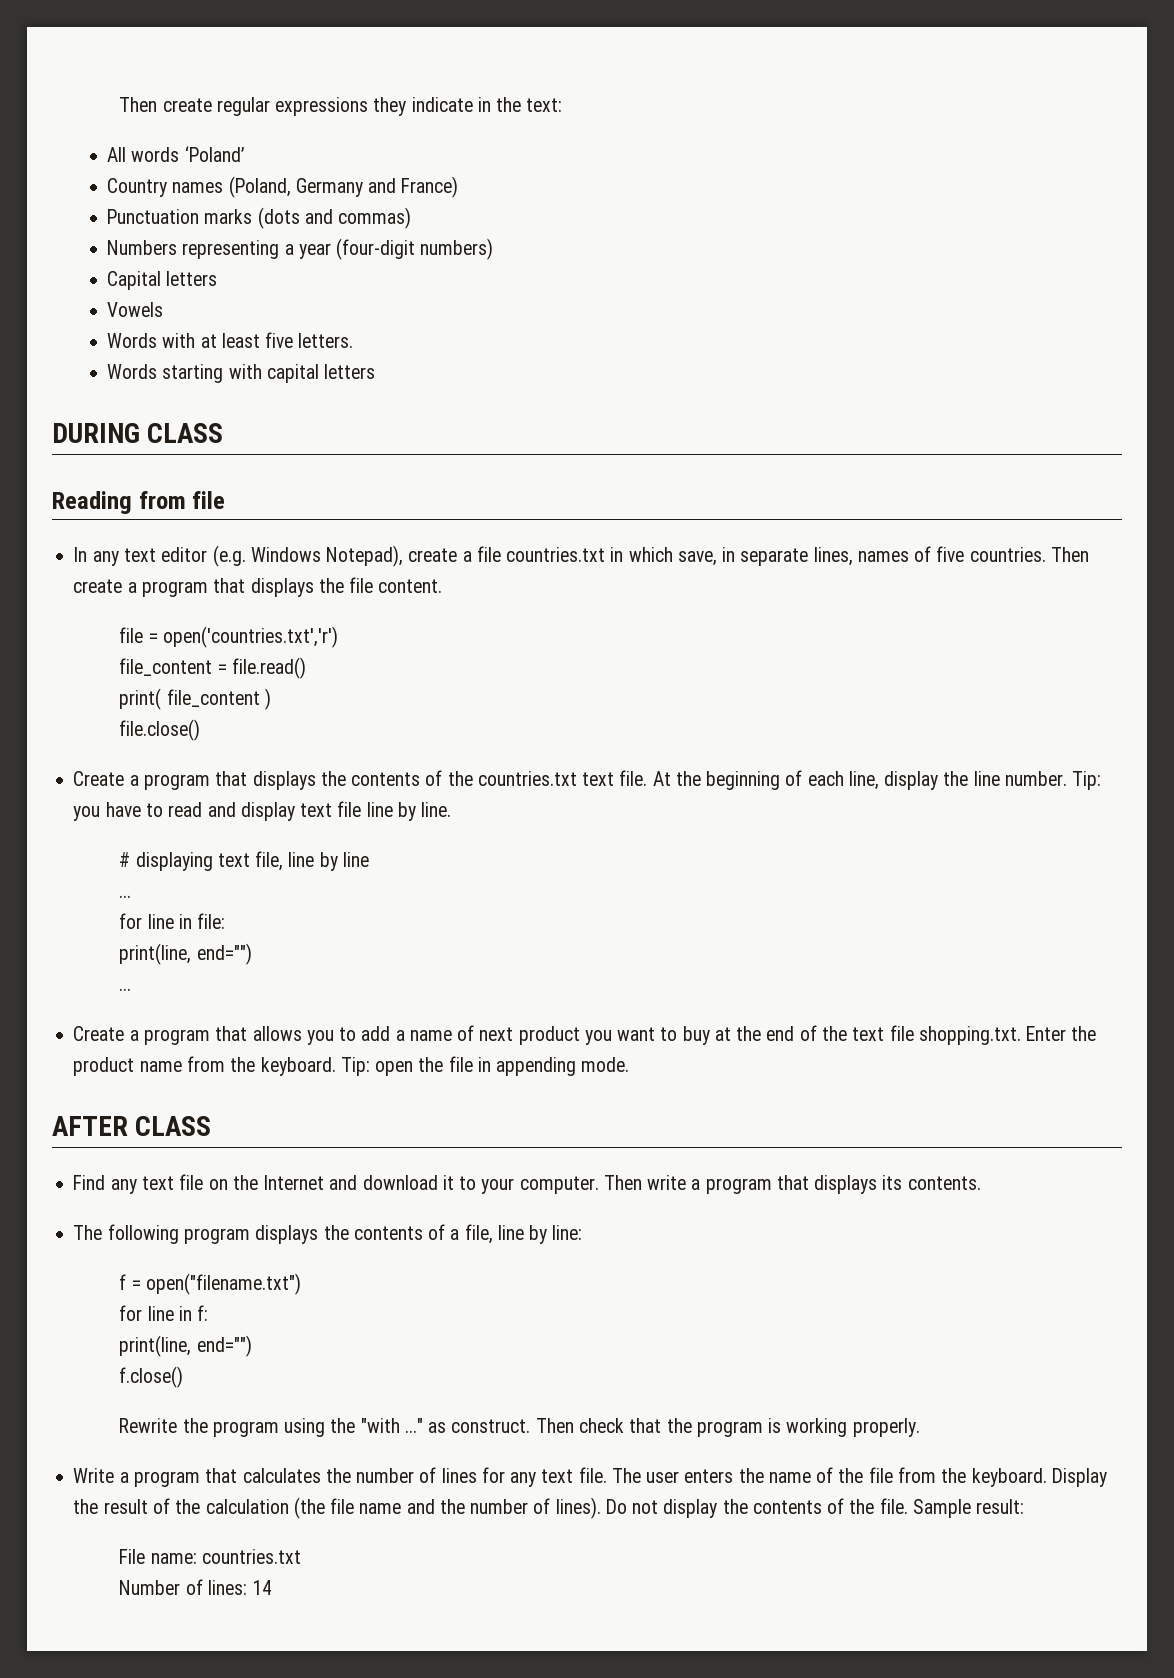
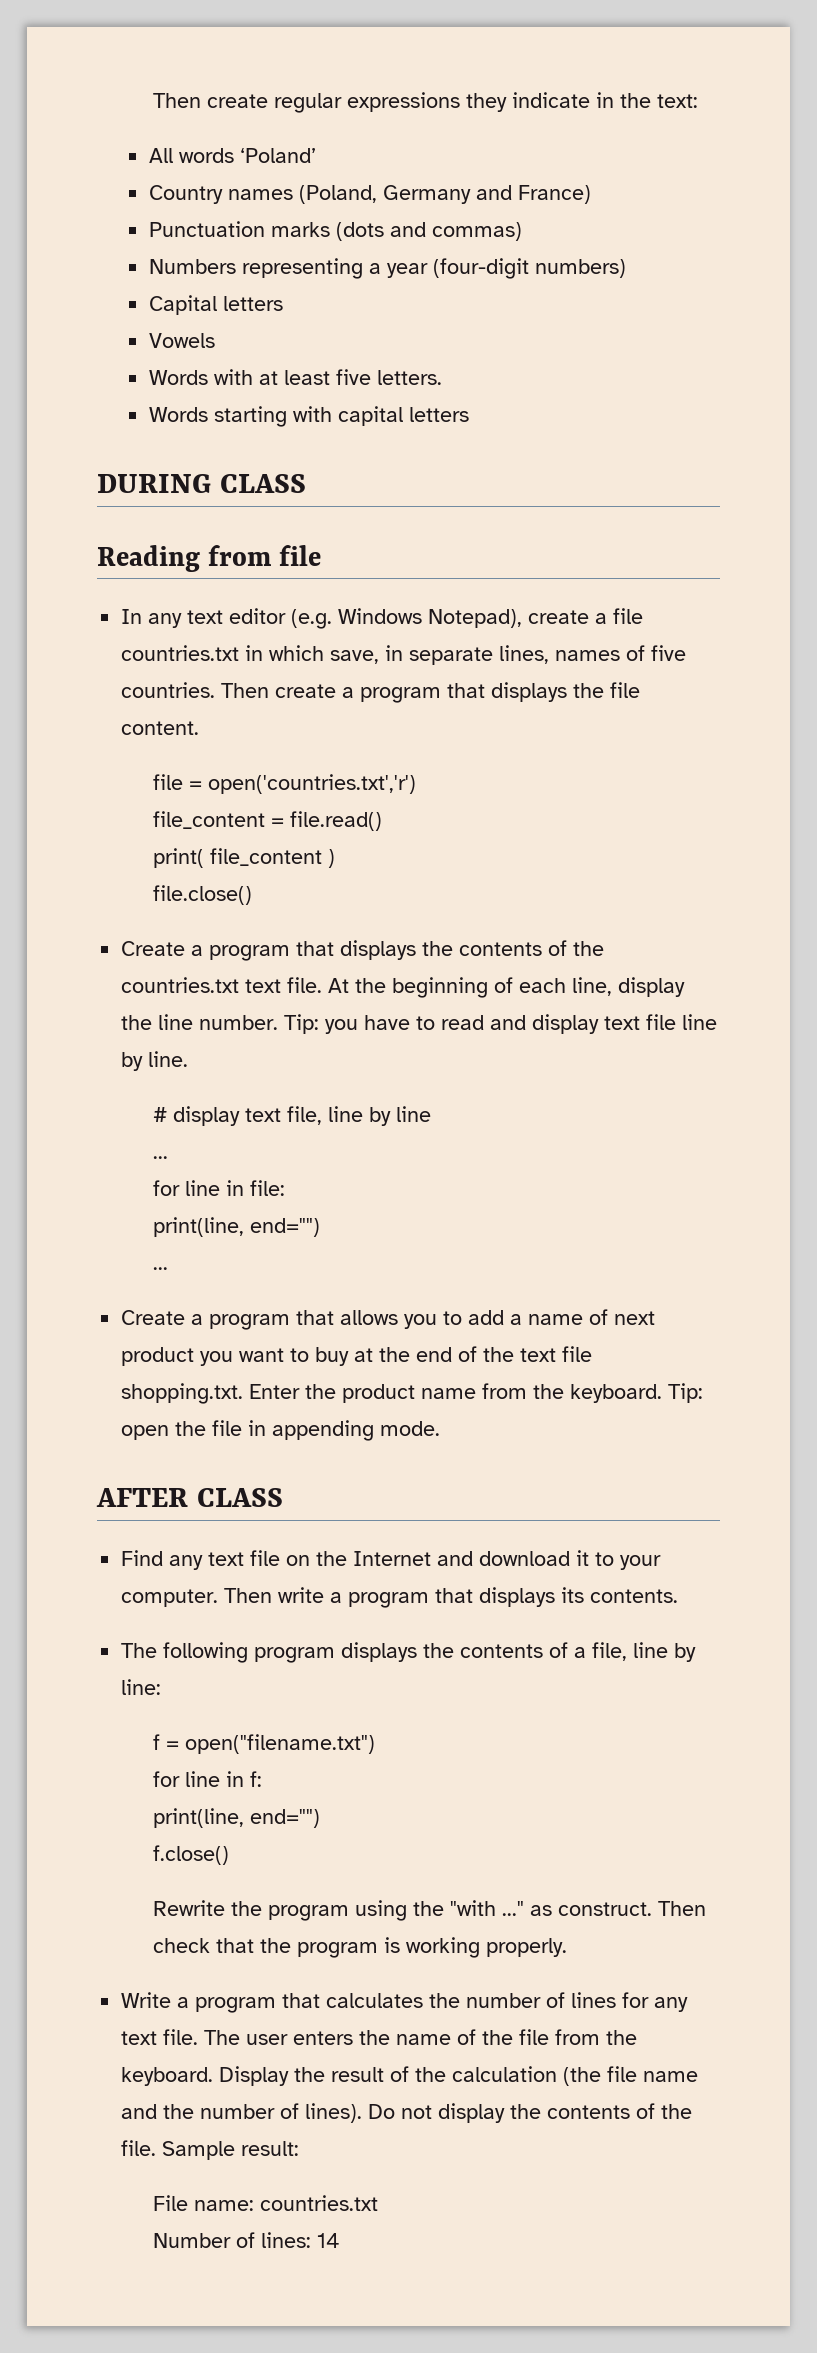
[135,852,213,871] displaying -> [173,1106,241,1126] display

